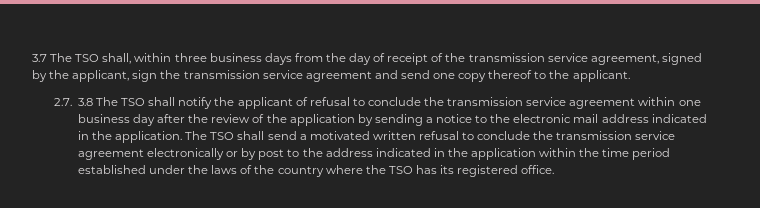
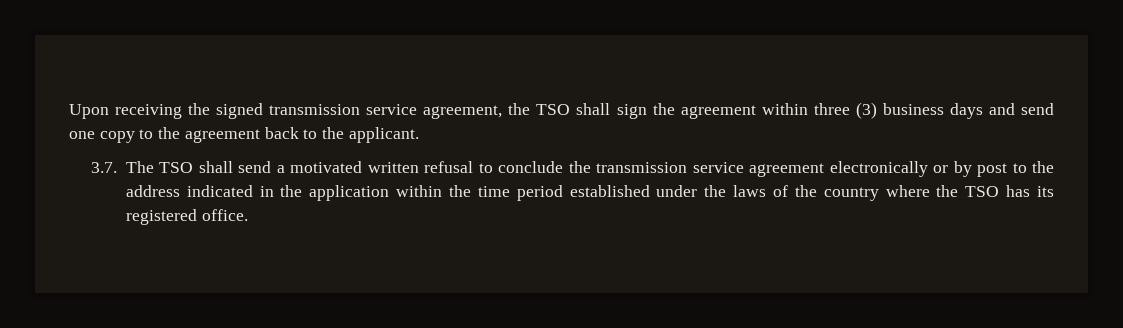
[32,53,702,65] [32,70,630,82] [54,97,701,109] [77,114,707,126] [77,131,183,143] 3.7 The TSO shall, within three business days from the day of receipt of the transmission service agreement, signed by the applicant, sign the transmission service agreement and send one copy thereof to the applicant. // 2.7. 3.8 The TSO shall notify the applicant of refusal to conclude the transmission service agreement within one business day after the review of the application by sending a notice to the electronic mail address indicated in the application. -> [69,102,1055,119] [69,127,419,143] [91,162,118,173] Upon receiving the signed transmission service agreement, the TSO shall sign the agreement within three (3) business days and send one copy to the agreement back to the applicant. // 3.7.

